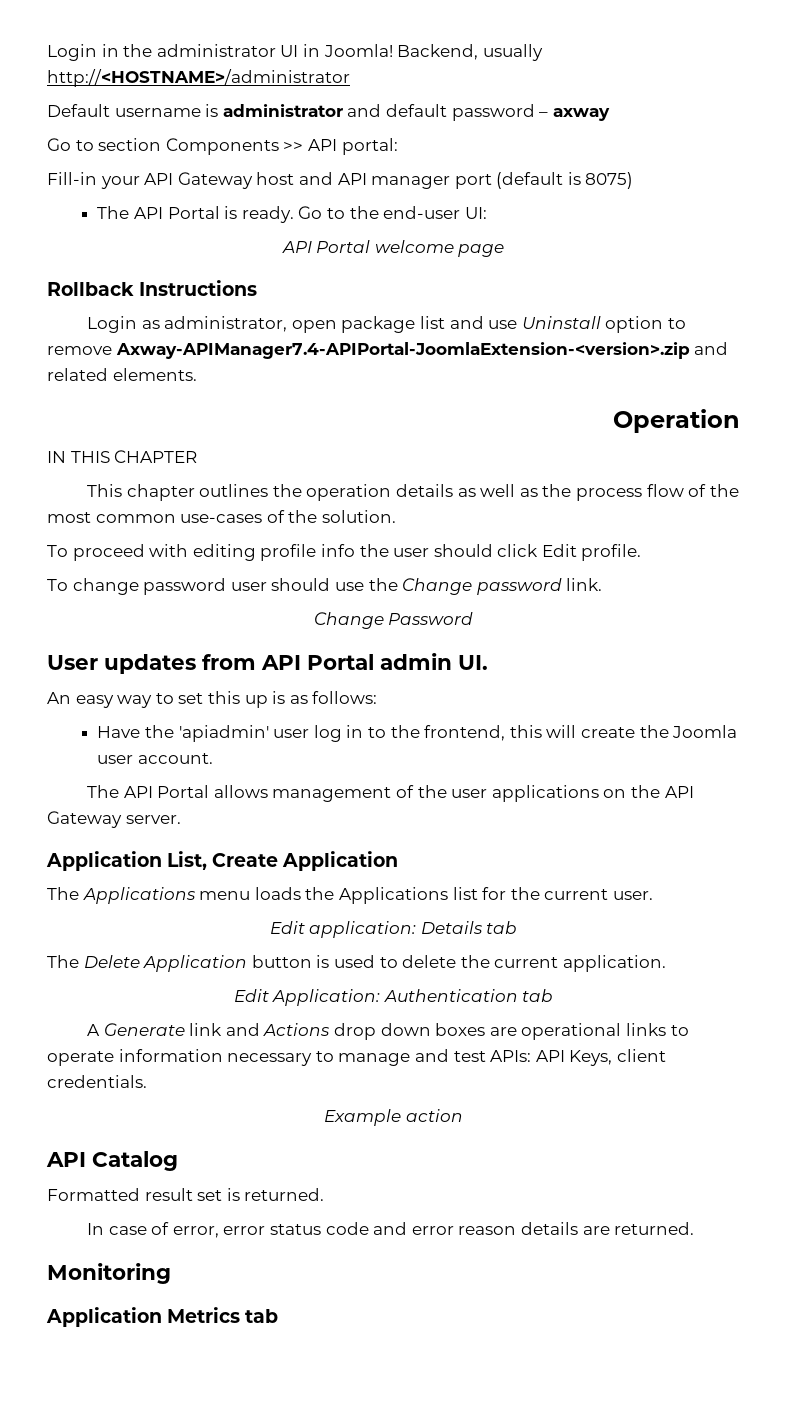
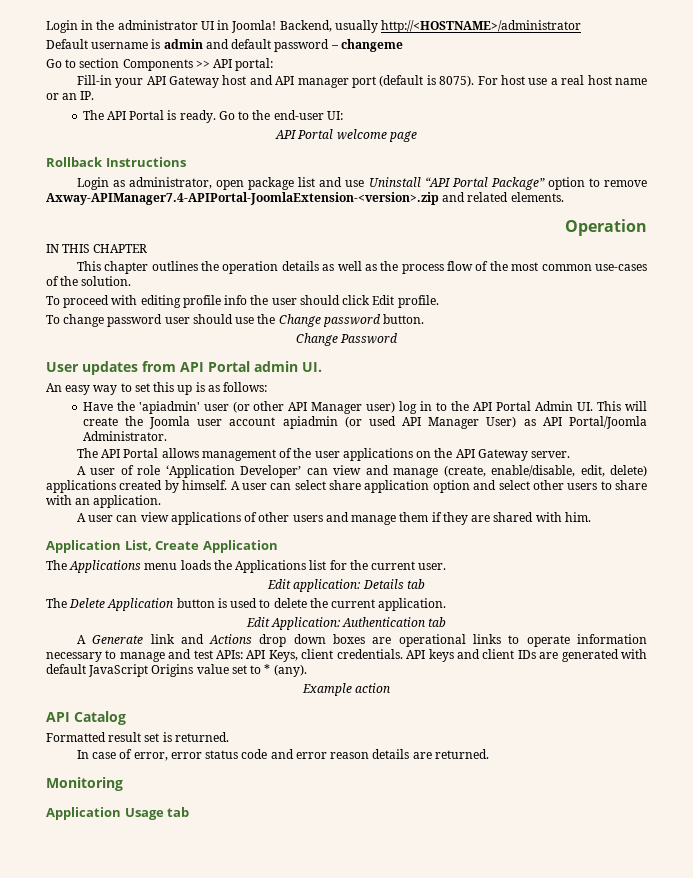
[222,104,343,117] administrator -> [163,39,203,49] admin
[552,108,610,121] axway -> [340,39,403,52] changeme
[585,172,634,189] 8075) -> [439,75,648,87] [46,91,95,100] 8075). For host use a real host name or an IP.
(601, 322) none -> [424,177,545,190] “API Portal Package”
[566,578,603,591] link. -> [383,314,425,324] button.
[313,725,542,742] log in to the frontend, this -> [232,401,622,414] (or other API Manager user) log in to the API Portal Admin UI. This
[138,753,214,764] account. -> [229,416,647,429] [82,431,167,441] account apiadmin (or used API Manager User) as API Portal/Joomla Administrator.
(181, 819) none -> [76,465,647,478] [46,480,647,493] [46,495,162,508] [76,512,591,525] // A user of role ‘Application Developer’ can view and manage (create, enable/disable, edit, delete) applications created by himself. A user can select share application option and select other users to share with an application. // A user can view applications of other users and manage them if they are shared with him.
(147, 1081) none -> [406,649,647,662] [46,664,307,677] API keys and client IDs are generated with default JavaScript Origins value set to * (any).
[167,1307,241,1323] Metrics -> [124,808,164,820] Usage

